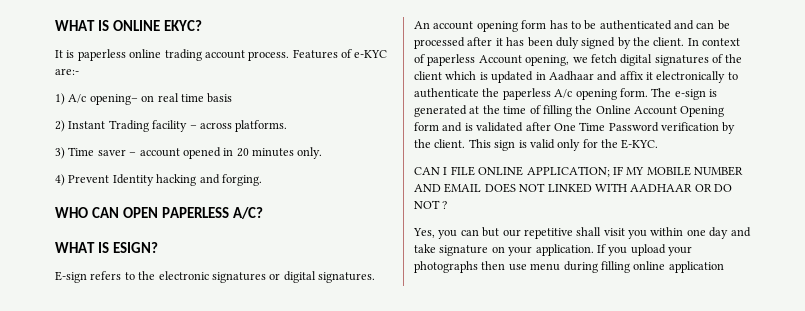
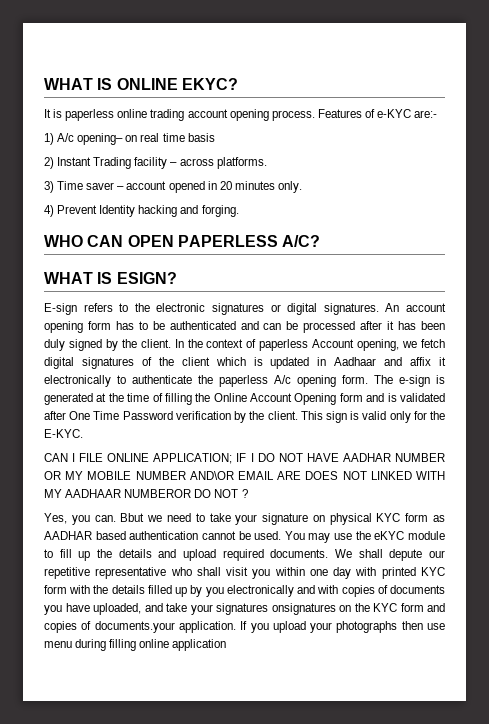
(245, 54) none -> [229,109,269,121] opening
(699, 42) none -> [187,339,203,348] the
[626,166,743,176] [414,183,482,193] MY MOBILE NUMBER AND EMAIL -> [250,453,445,462] [44,471,302,480] I DO NOT HAVE AADHAR NUMBER OR MY MOBILE NUMBER AND\OR EMAIL ARE
[630,184,712,192] AADHAAR OR -> [44,489,192,498] MY AADHAAR NUMBEROR
[460,227,573,239] can but our repetitive -> [94,513,445,525] [44,531,445,543] [44,549,445,561] [44,567,192,579] can. Bbut we need to take your signature on physical KYC form as AADHAR based authentication cannot be used. You may use the eKYC module to fill up the details and upload required documents. We shall depute our repetitive representative who
[730,227,751,237] [414,244,533,256] and take signature on your -> [355,567,445,579] [44,585,445,597] [44,603,445,615] [44,621,175,633] with printed KYC form with the details filled up by you electronically and with copies of documents you have uploaded, and take your signatures onsignatures on the KYC form and copies of documents.your

